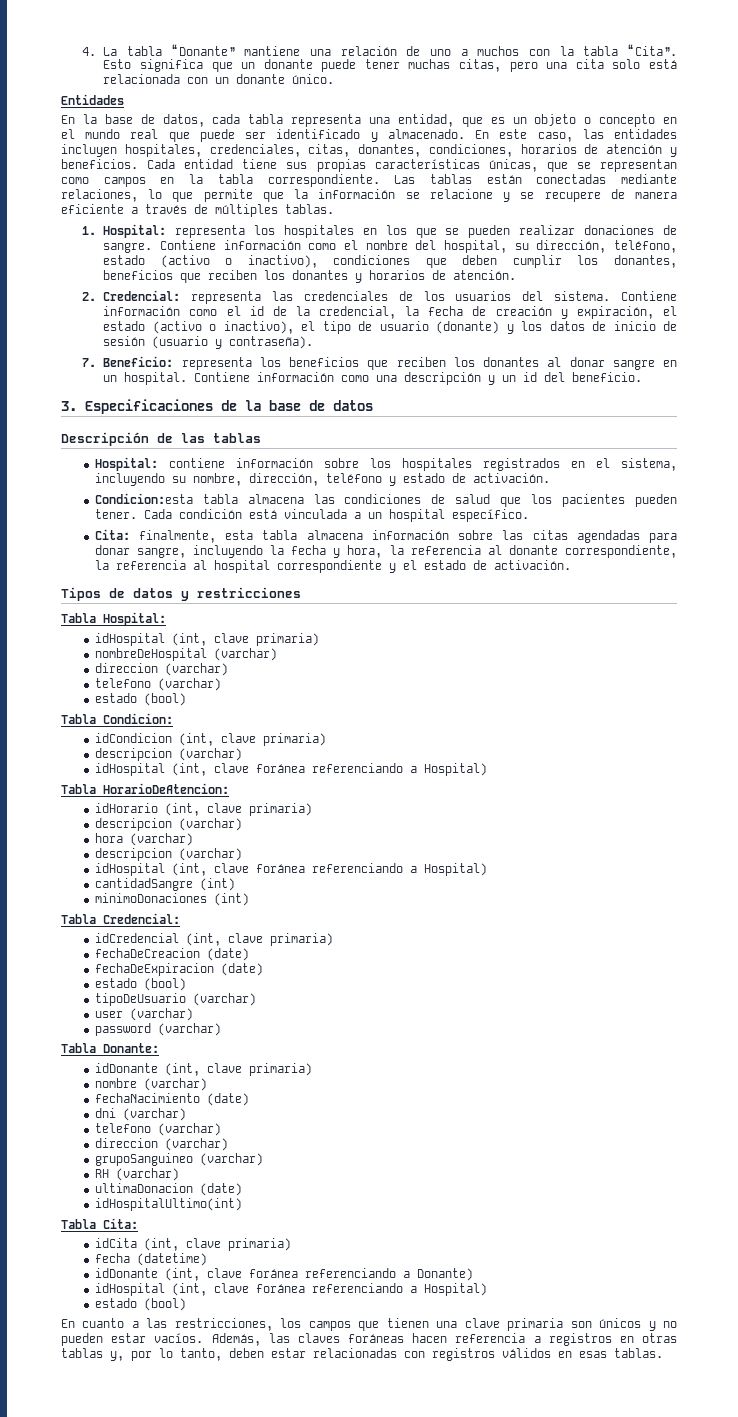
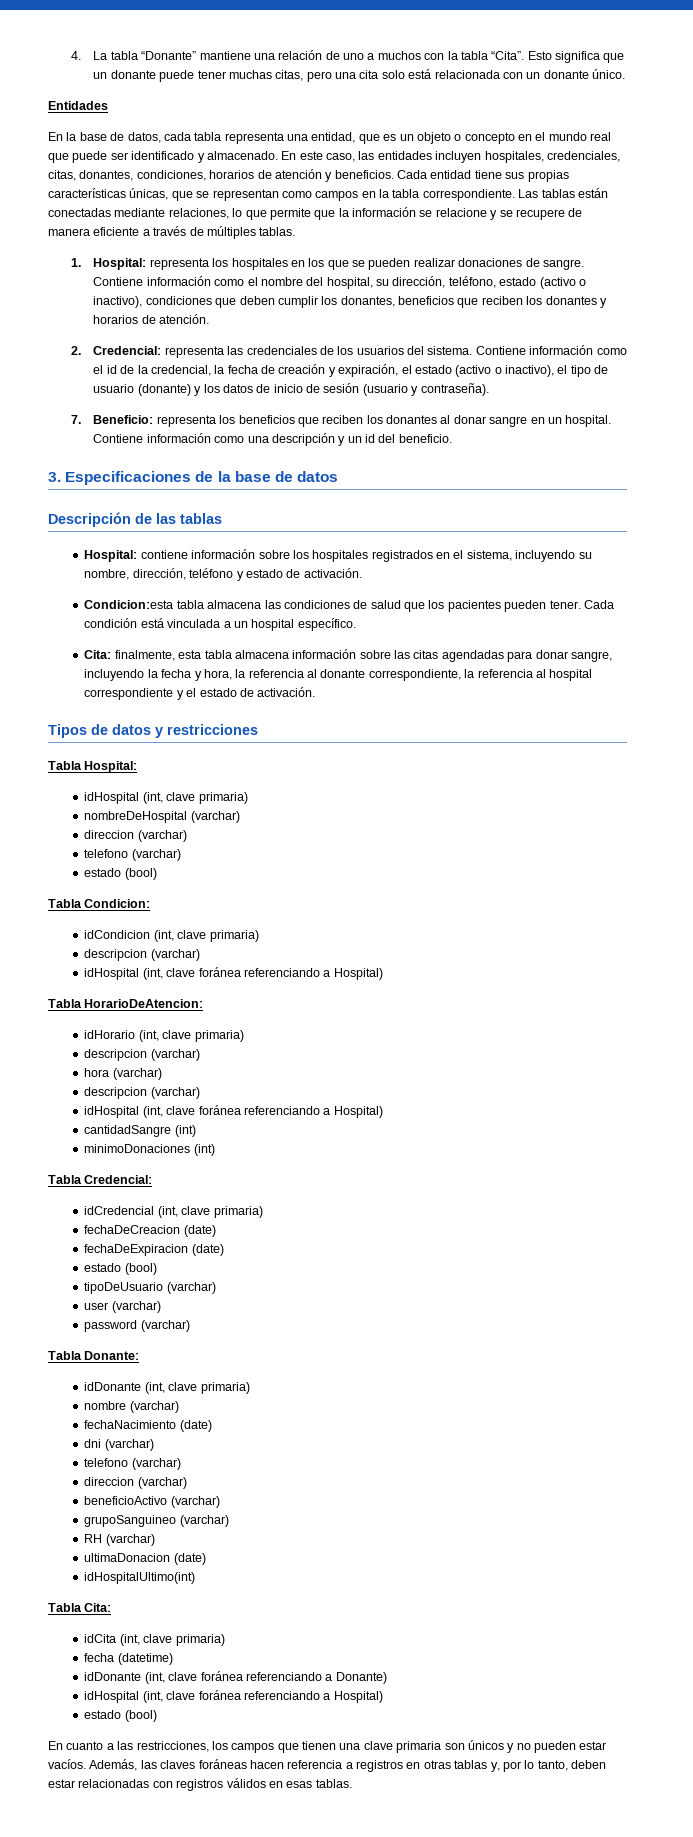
(228, 1144) none -> [84,1496,220,1508] // beneficioActivo (varchar)

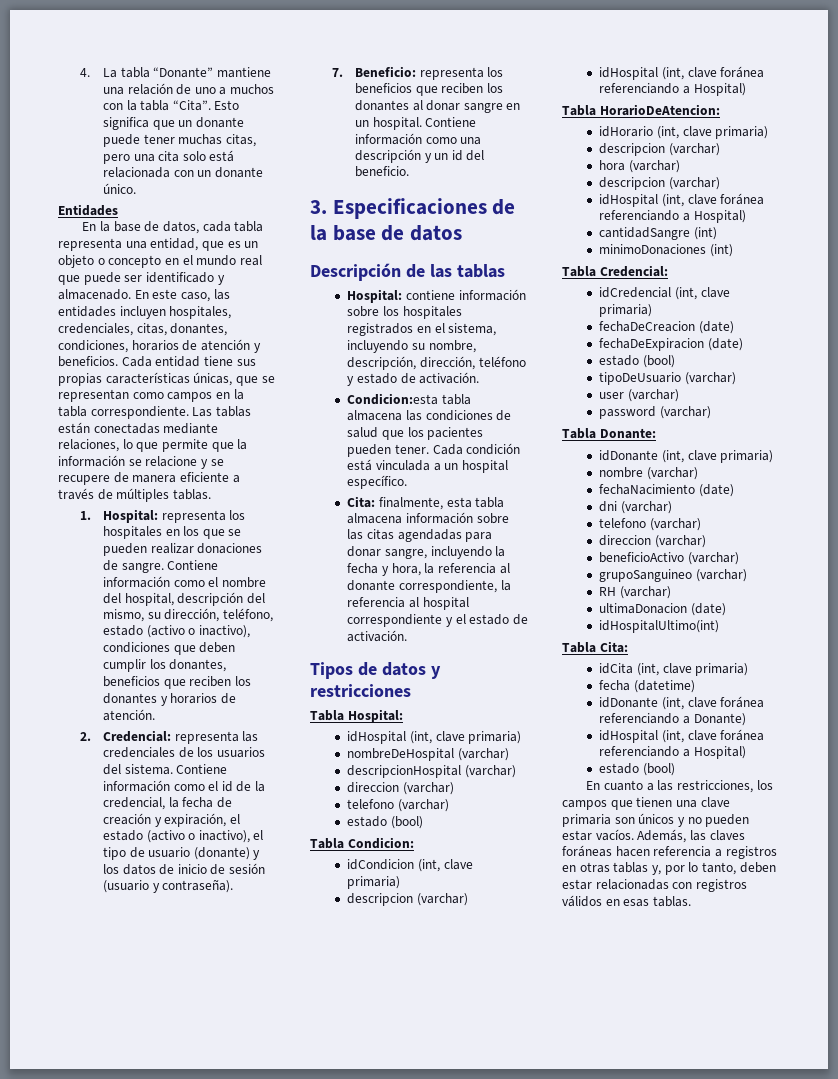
(373, 283) none -> [177,592,265,606] [102,609,144,622] descripción del mismo,
(130, 574) none -> [347,356,417,370] descripción,
(240, 817) none -> [347,765,516,778] // descripcionHospital (varchar)

